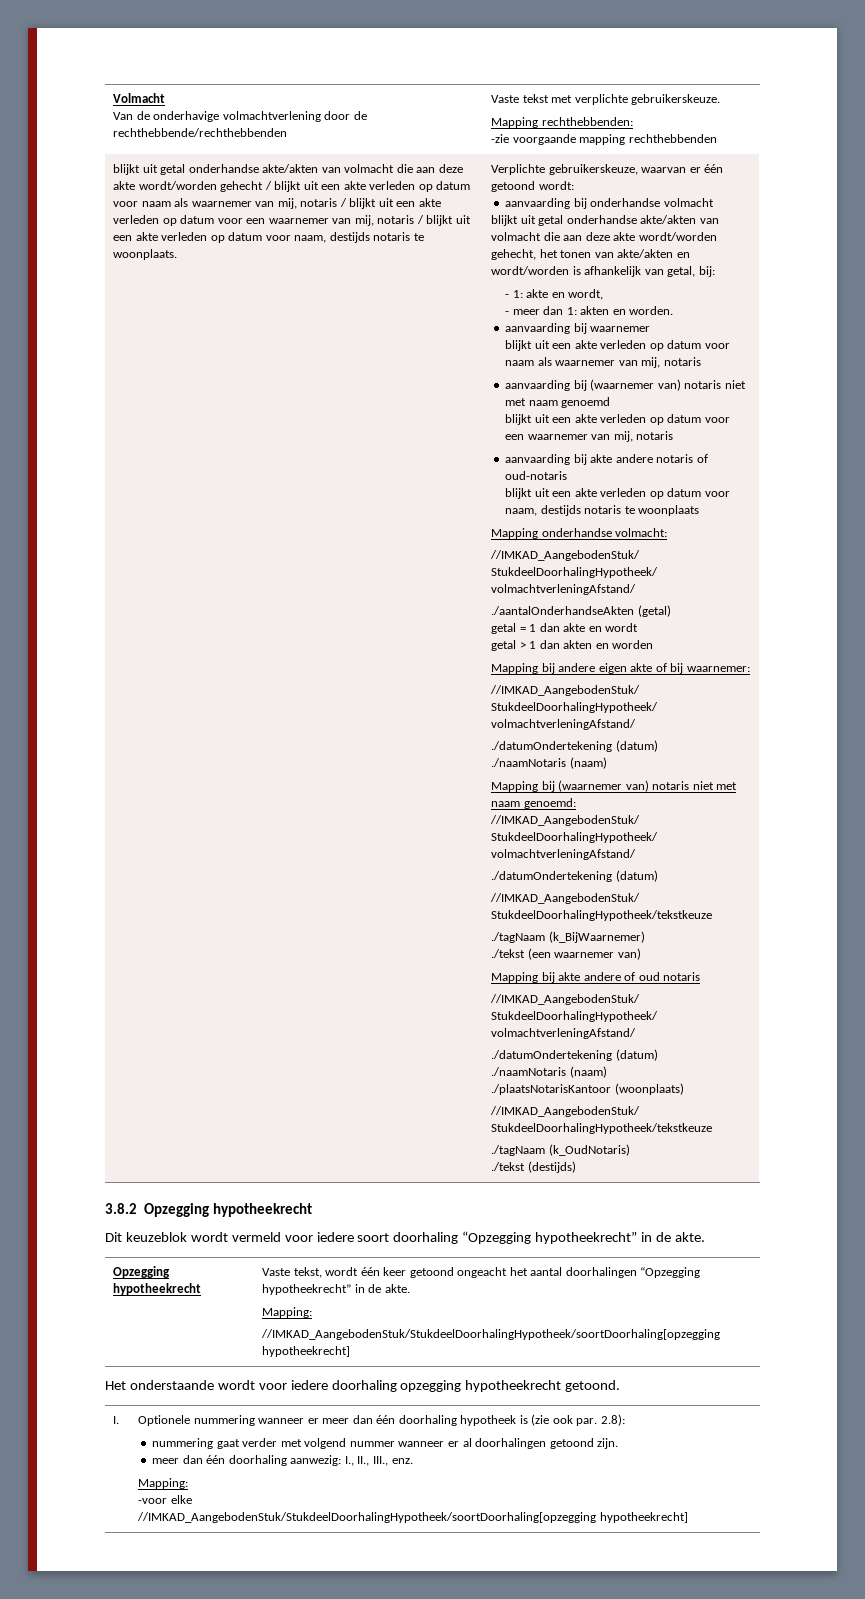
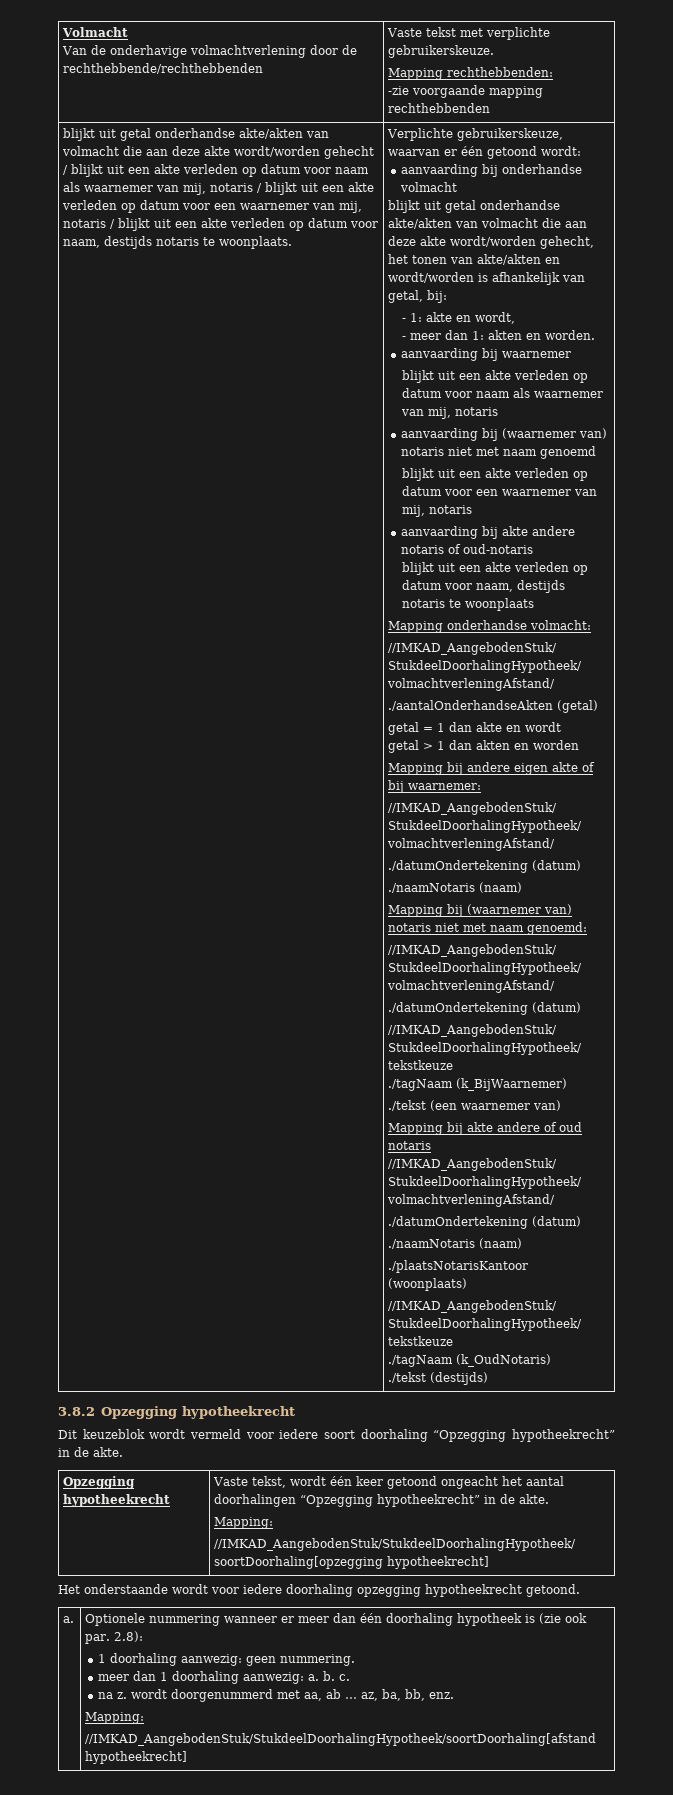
[113,1416,120,1424] I. -> [63,1616,75,1623] a.
[152,1438,619,1449] [152,1455,388,1466] nummering gaat verder met volgend nummer wanneer er al doorhalingen getoond zijn. // meer dan één doorhaling aanwezig: I., II., III., -> [97,1653,355,1666] [97,1671,350,1684] [97,1689,425,1702] 1 doorhaling aanwezig: geen nummering. // meer dan 1 doorhaling aanwezig: a. b. c. // na z. wordt doorgenummerd met aa, ab … az, ba, bb,
[138,1495,192,1504] [137,1512,597,1523] -voor elke // //IMKAD_AangebodenStuk/StukdeelDoorhalingHypotheek/soortDoorhaling[opzegging -> [85,1733,597,1746] //IMKAD_AangebodenStuk/StukdeelDoorhalingHypotheek/soortDoorhaling[afstand

